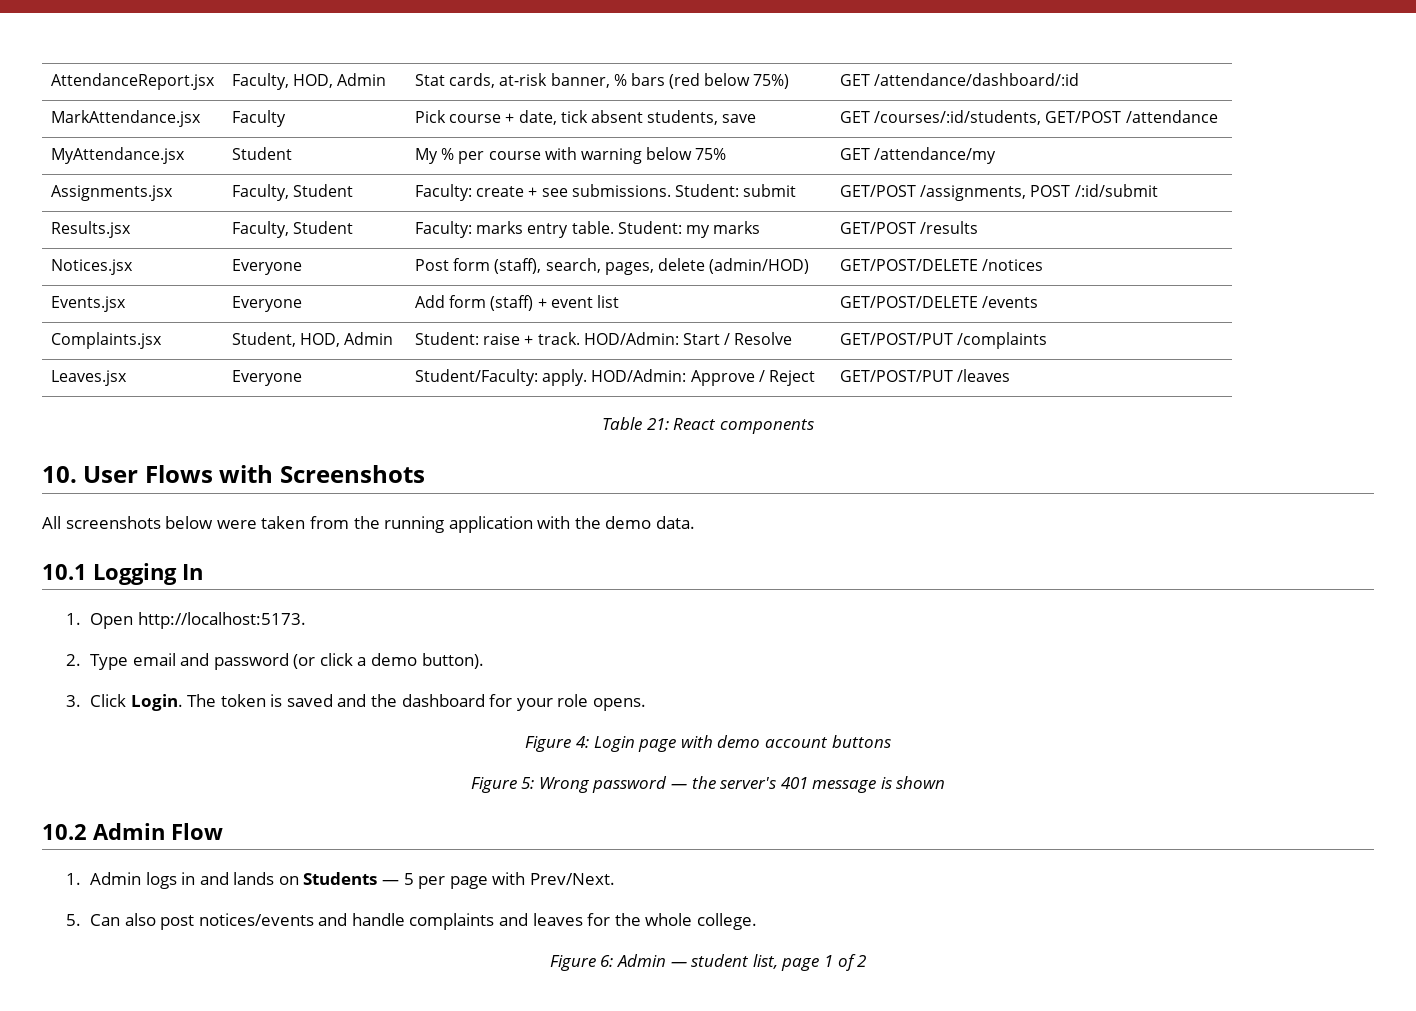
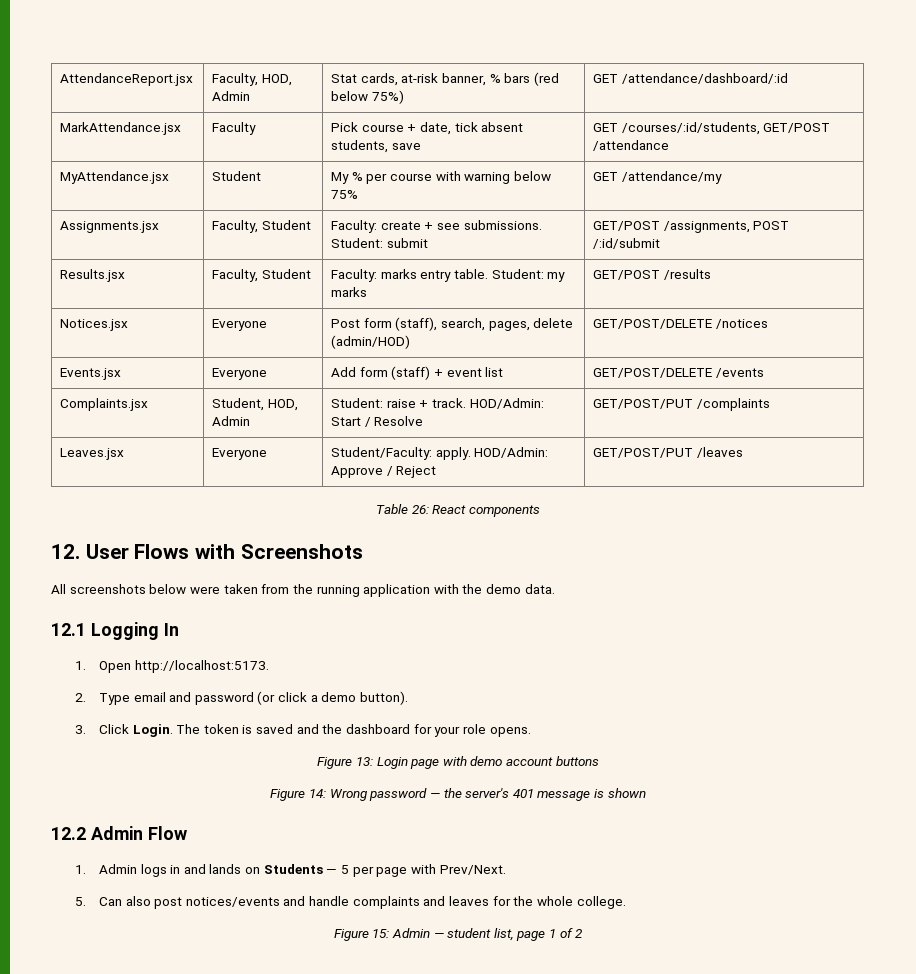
[646,418,669,430] 21: -> [411,505,429,514] 26:
[42,466,77,483] 10. -> [51,544,80,559] 12.
[42,564,87,580] 10.1 -> [51,623,86,636] 12.1
[576,736,590,748] 4: -> [355,757,373,766] 13:
[521,777,535,789] 5: -> [308,789,326,798] 14:
[42,824,87,840] 10.2 -> [51,827,86,840] 12.2
[600,955,614,967] 6: -> [372,929,390,938] 15:

